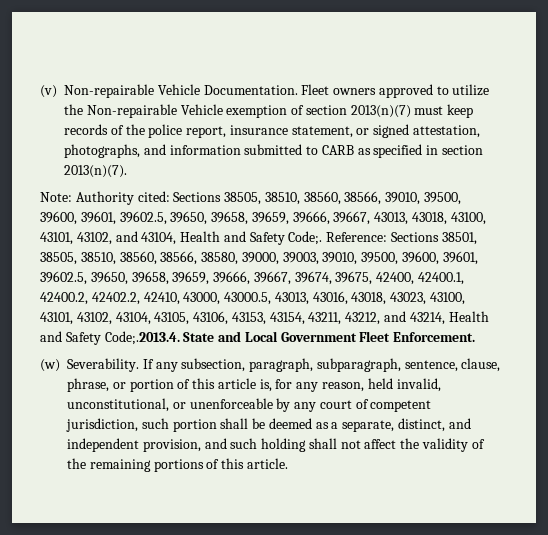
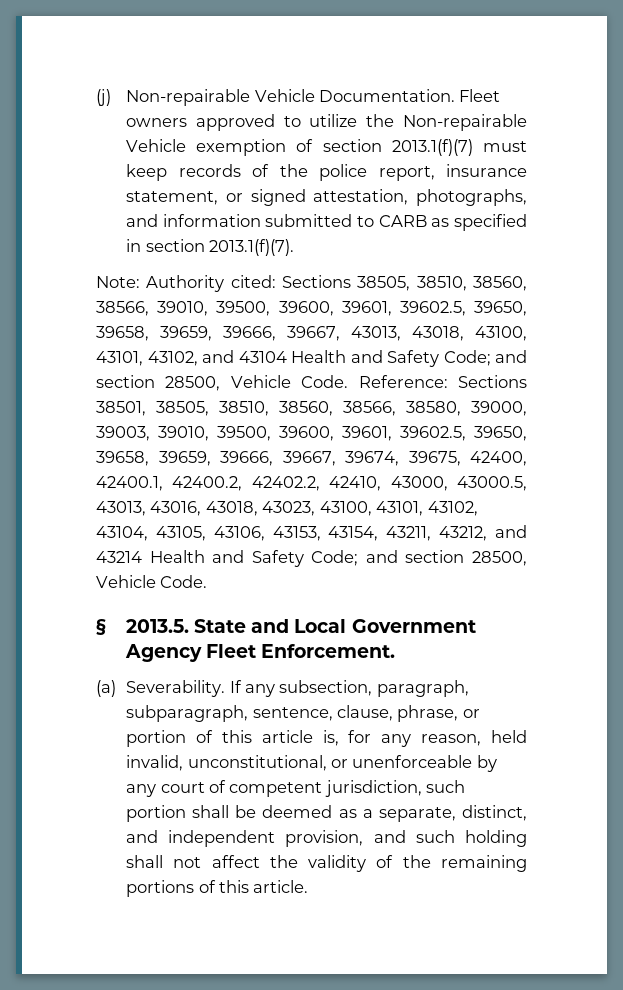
[40,85,57,98] (v) -> [96,89,111,106] (j)
[350,105,411,118] 2013(n)(7) -> [391,139,473,156] 2013.1(f)(7)
[64,165,127,178] 2013(n)(7). -> [208,239,294,256] 2013.1(f)(7).
[141,231,323,245] 43104, Health and Safety Code;. -> [238,350,527,367] [96,375,349,391] 43104 Health and Safety Code; and section 28500, Vehicle Code.
[409,311,489,325] [40,331,180,345] 43214, Health and Safety Code;.2013.4. -> [96,550,527,567] [96,575,208,588] [96,619,190,635] 43214 Health and Safety Code; and section 28500, Vehicle Code. // § 2013.5.
(357, 337) none -> [125,644,203,662] Agency
[40,359,60,372] (w) -> [96,680,116,697] (a)

